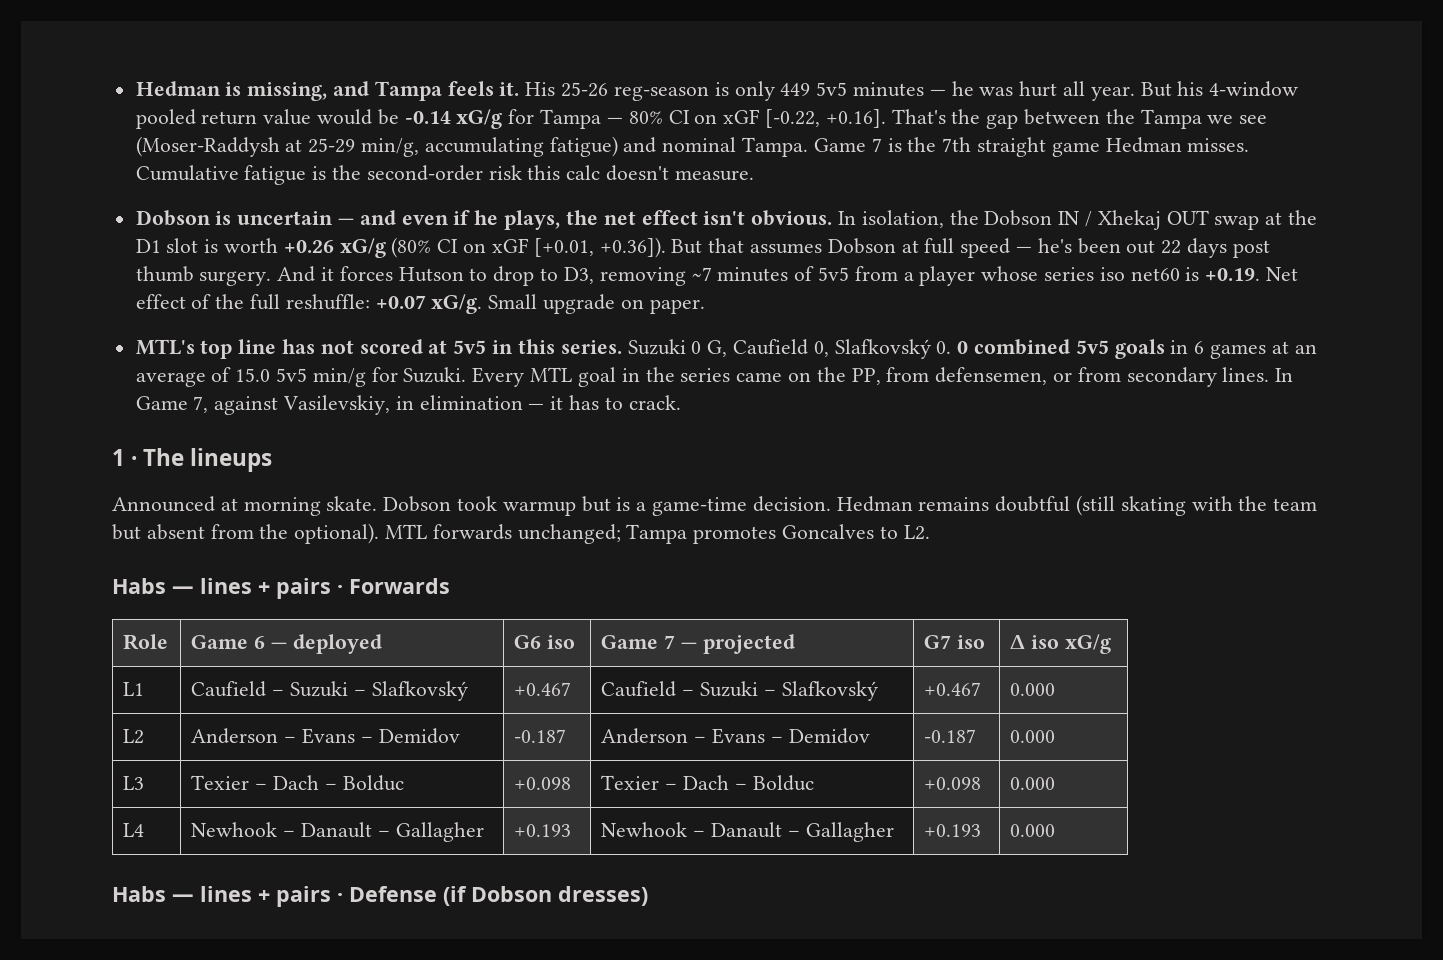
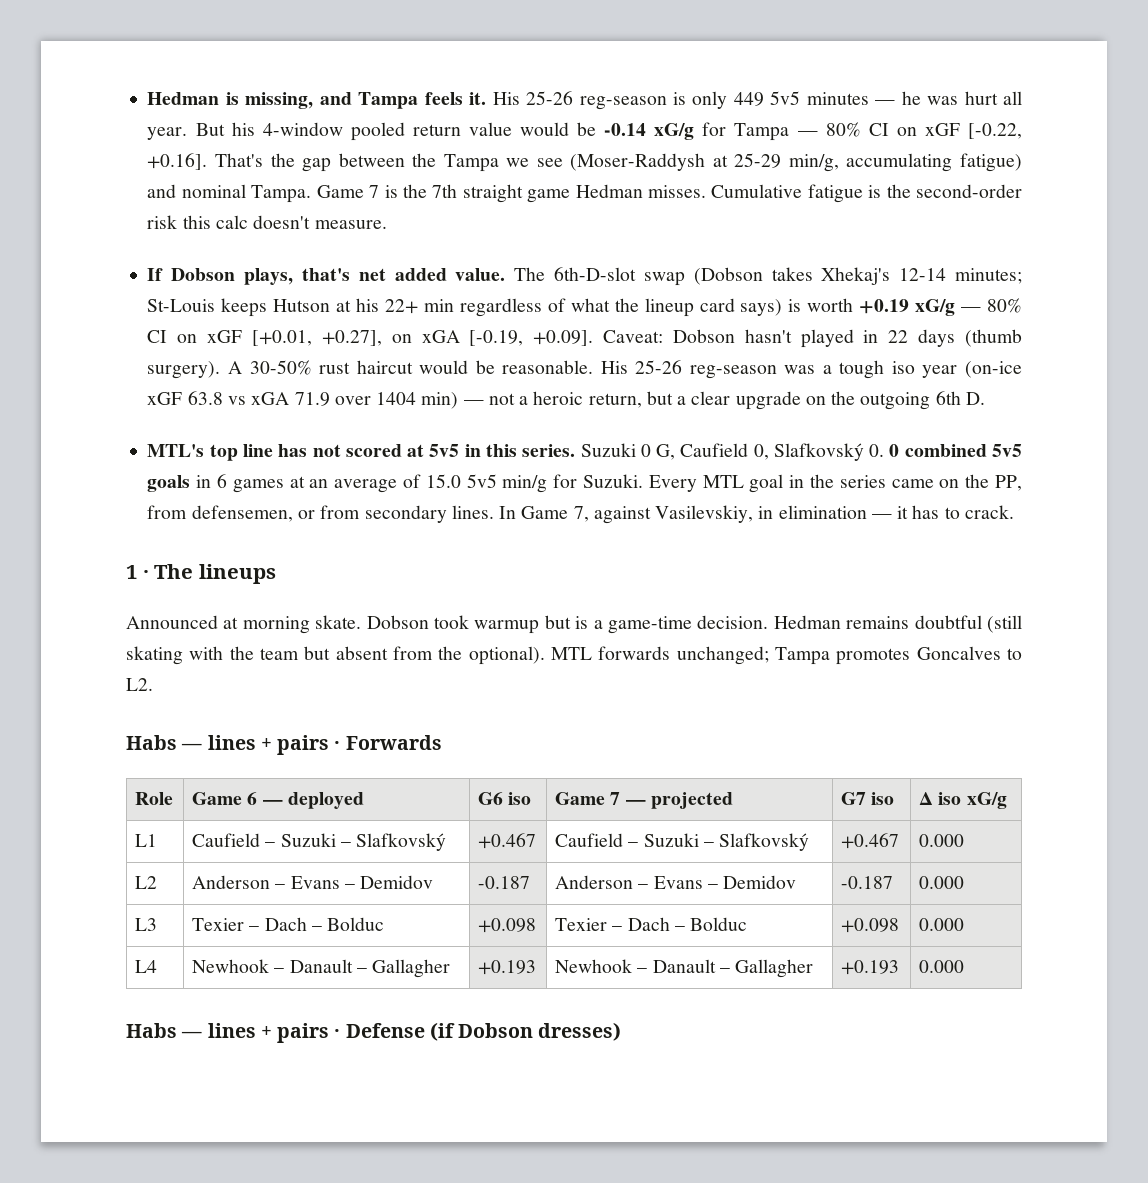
[135,210,1317,230] [135,237,1270,258] [135,266,1298,286] [135,294,705,314] Dobson is uncertain — and even if he plays, the net effect isn't obvious. In isolation, the Dobson IN / Xhekaj OUT swap at the D1 slot is worth +0.26 xG/g (80% CI on xGF [+0.01, +0.36]). But that assumes Dobson at full speed — he's been out 22 days post thumb surgery. And it forces Hutson to drop to D3, removing ~7 minutes of 5v5 from a player whose series iso net60 is +0.19. Net effect of the full reshuffle: +0.07 xG/g. Small upgrade on paper. -> [147,267,1023,286] [147,298,1022,317] [147,329,1022,348] [147,360,1022,379] [147,391,986,410] If Dobson plays, that's net added value. The 6th-D-slot swap (Dobson takes Xhekaj's 12-14 minutes; St-Louis keeps Hutson at his 22+ min regardless of what the lineup card says) is worth +0.19 xG/g — 80% CI on xGF [+0.01, +0.27], on xGA [-0.19, +0.09]. Caveat: Dobson hasn't played in 22 days (thumb surgery). A 30-50% rust haircut would be reasonable. His 25-26 reg-season was a tough iso year (on-ice xGF 63.8 vs xGA 71.9 over 1404 min) — not a heroic return, but a clear upgrade on the outgoing 6th D.

